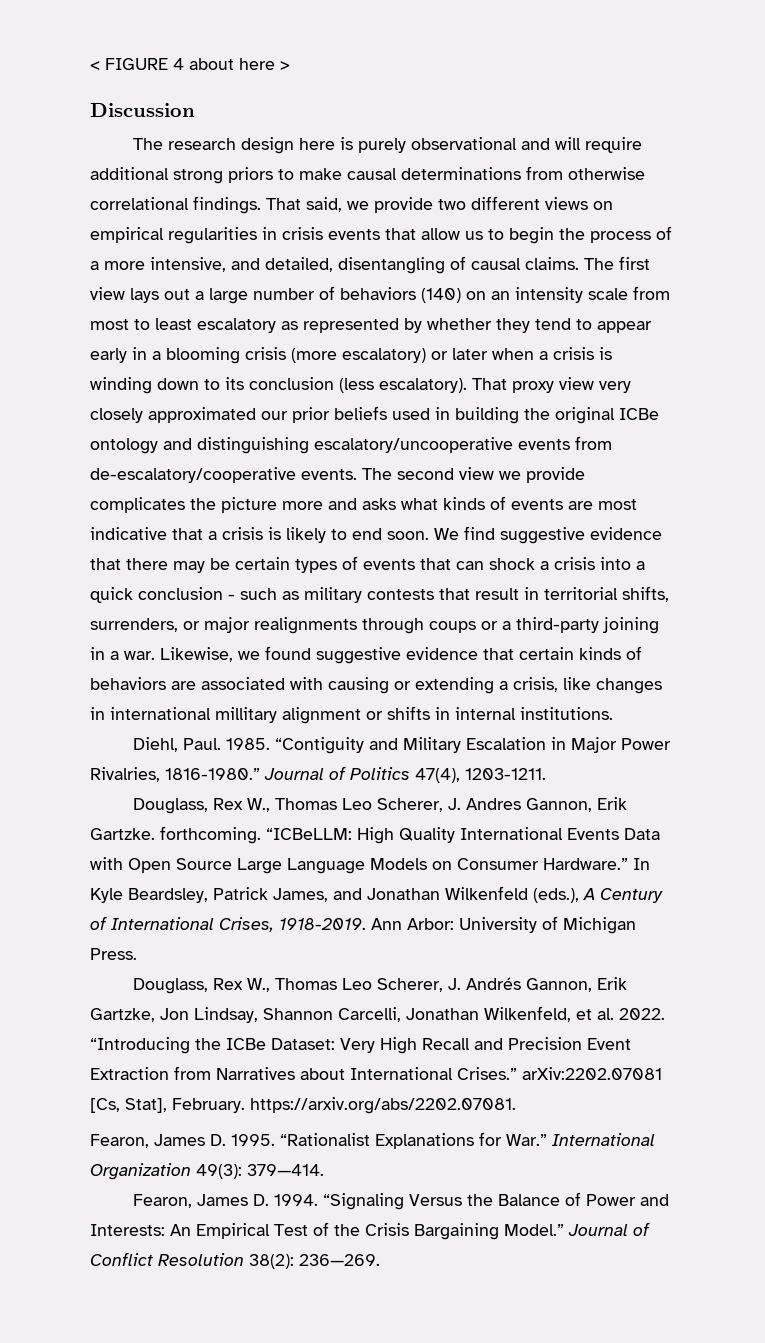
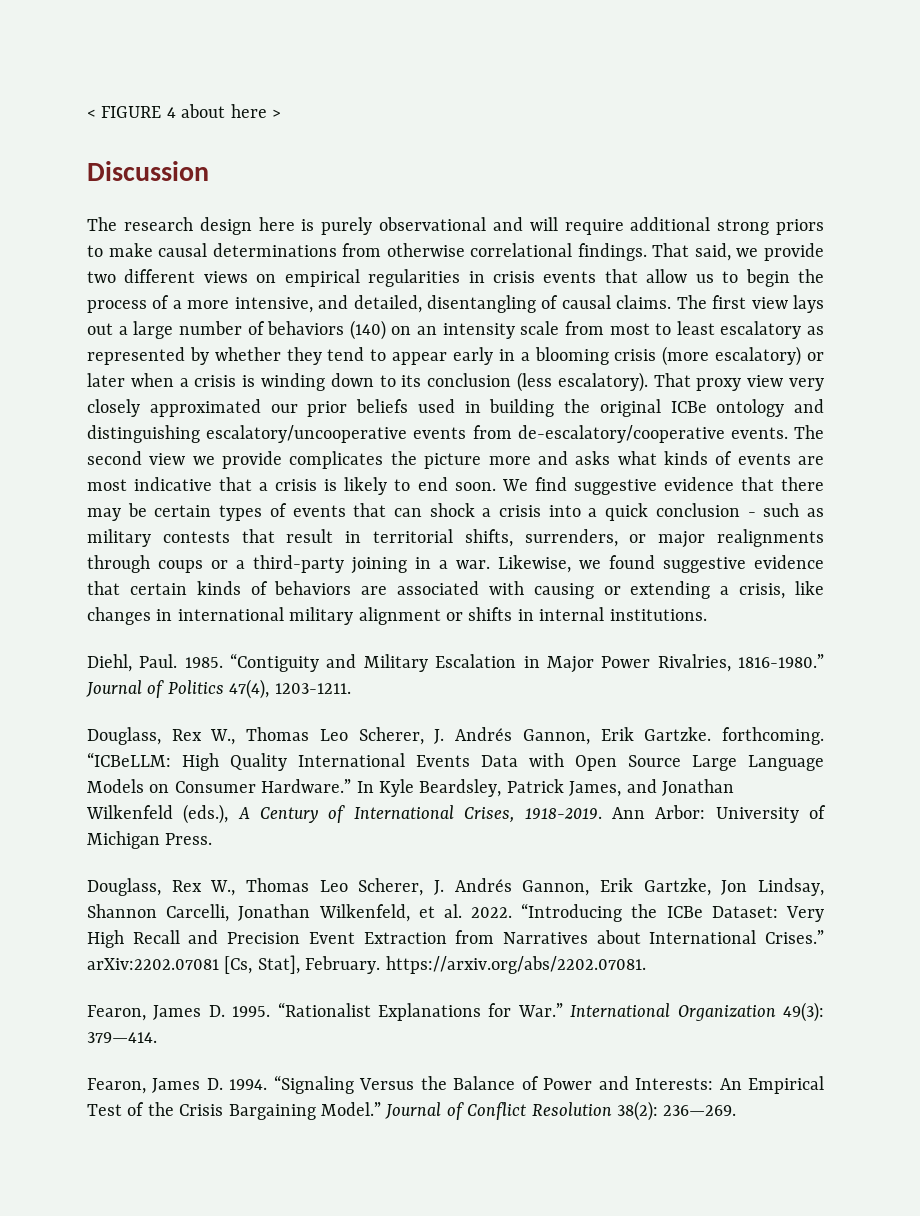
[215,707,277,723] millitary -> [289,607,354,625] military
[466,798,522,810] Andres -> [455,727,513,741] Andrés

